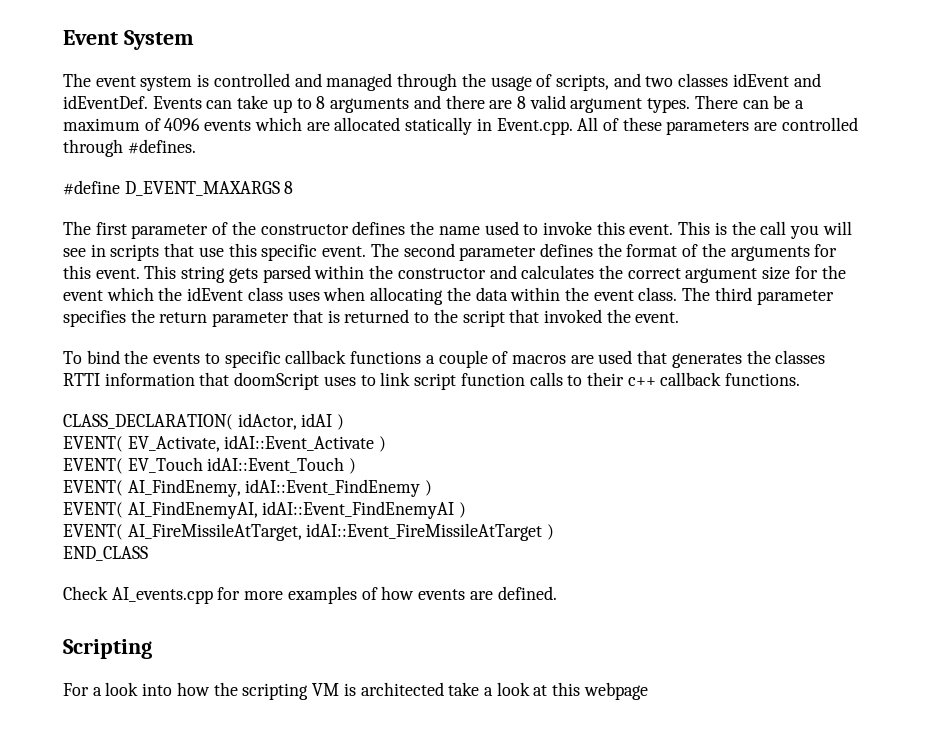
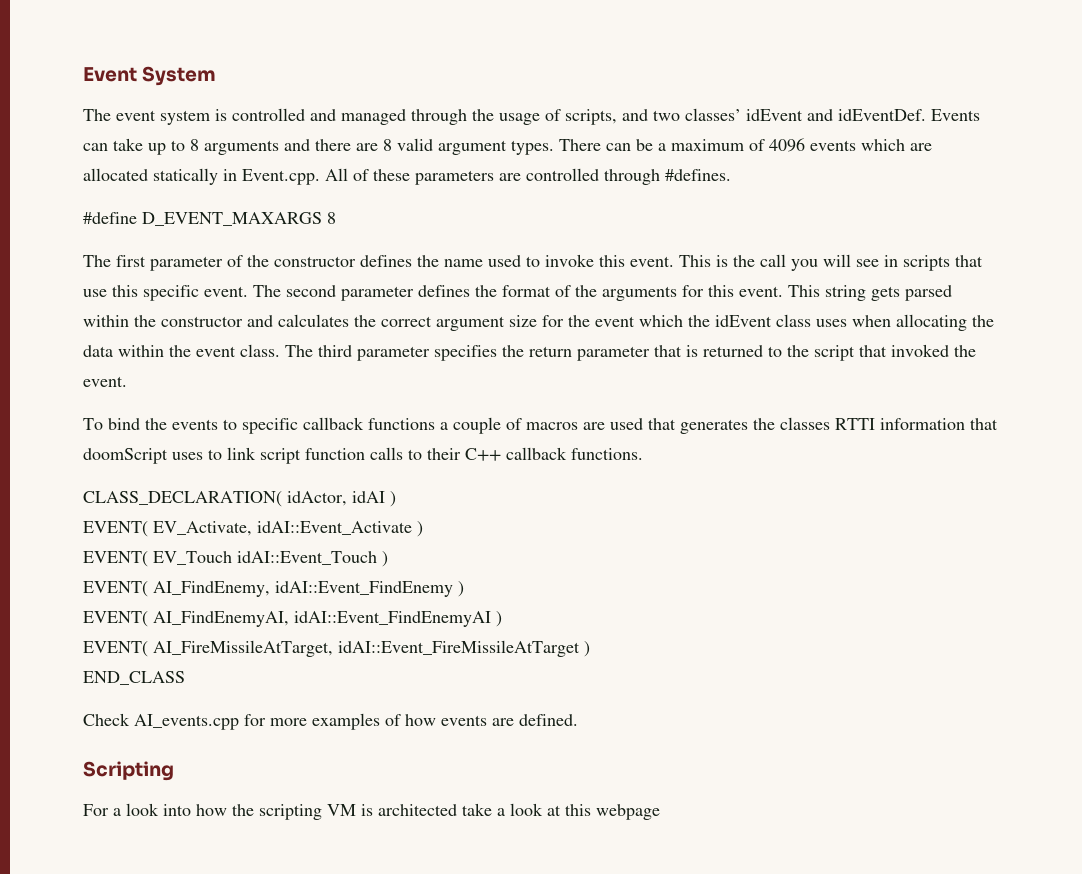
[678,73,729,87] classes -> [685,108,741,121] classes’
[627,377,656,386] c++ -> [465,448,501,461] C++

